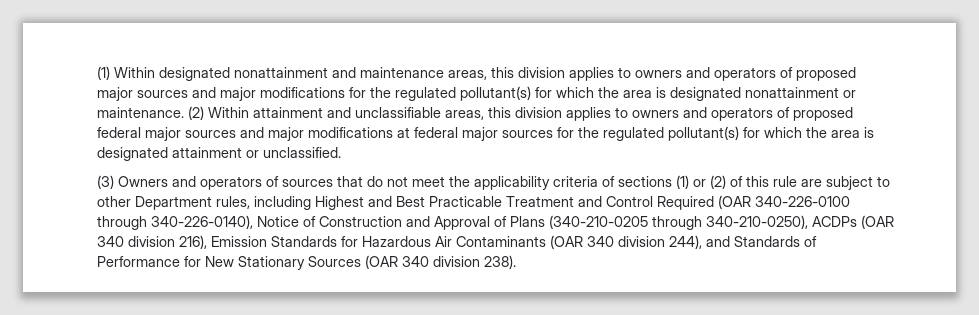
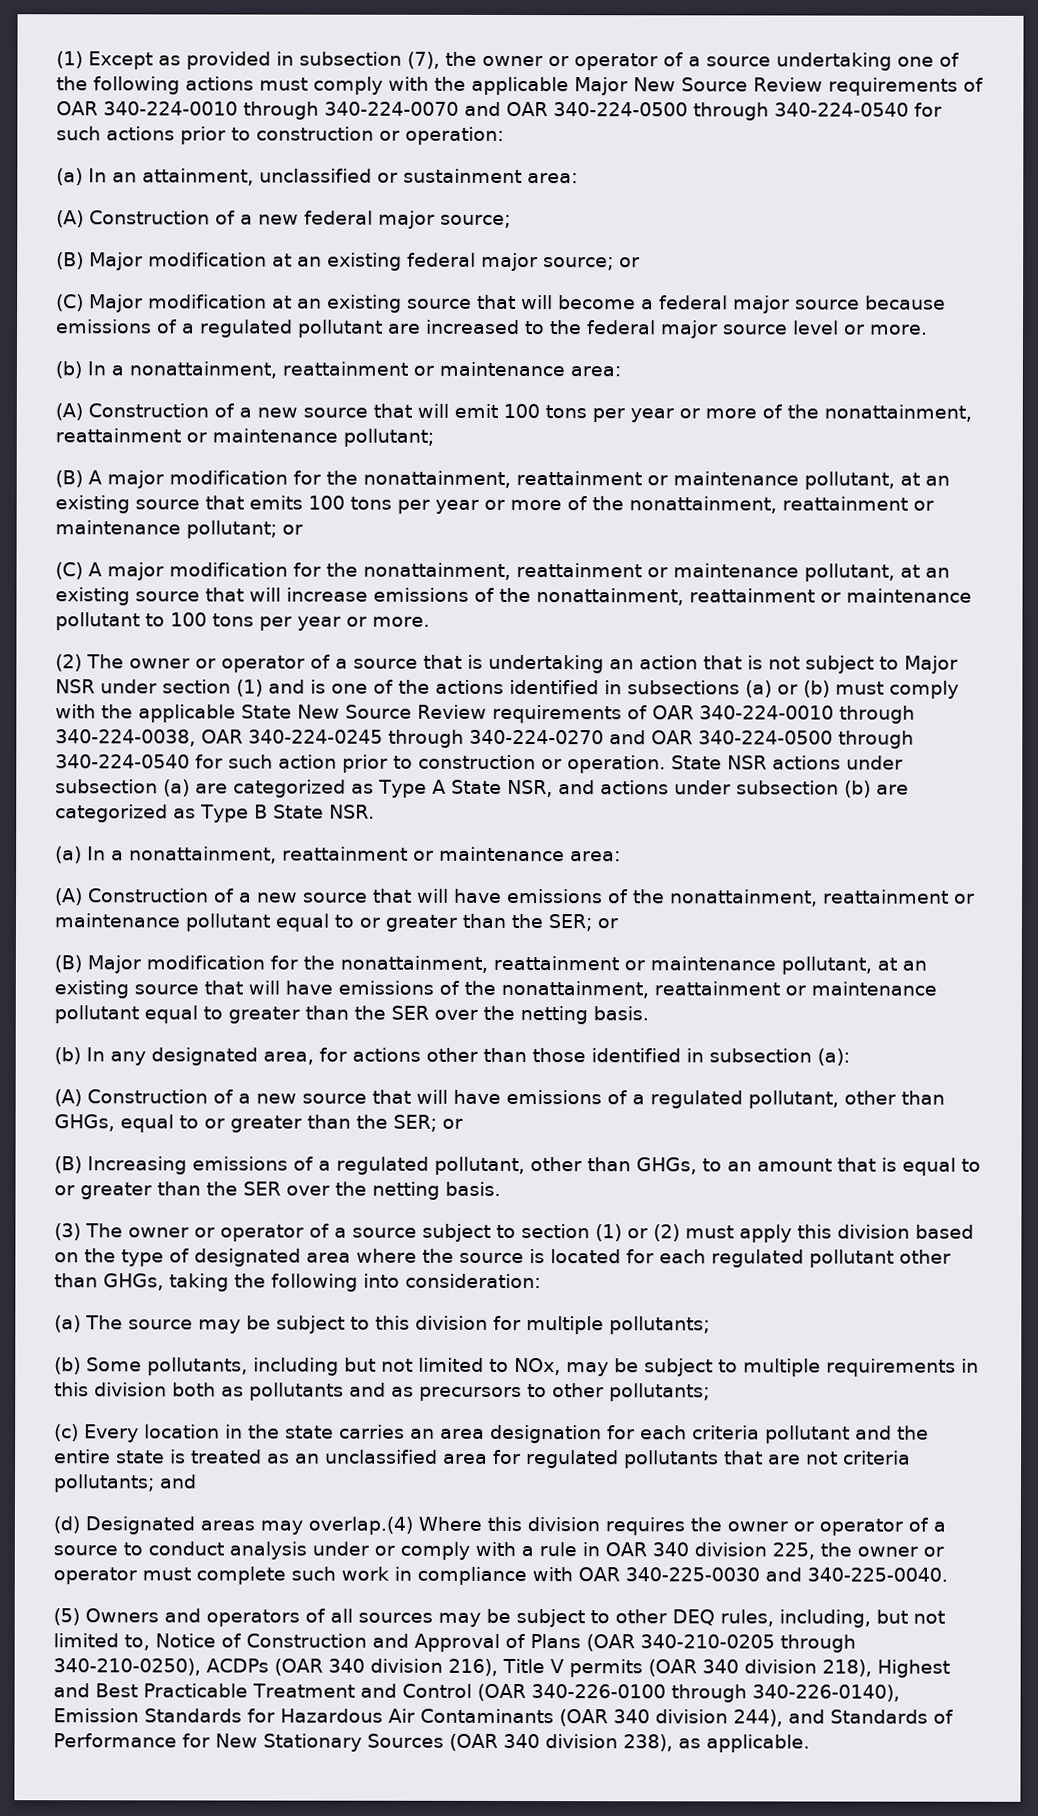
[97,66,856,81] [97,86,856,101] [97,106,853,121] [97,126,874,141] [97,147,341,161] [97,175,890,190] [97,196,311,210] (1) Within designated nonattainment and maintenance areas, this division applies to owners and operators of proposed major sources and major modifications for the regulated pollutant(s) for which the area is designated nonattainment or maintenance. (2) Within attainment and unclassifiable areas, this division applies to owners and operators of proposed federal major sources and major modifications at federal major sources for the regulated pollutant(s) for which the area is designated attainment or unclassified. // (3) Owners and operators of sources that do not meet the applicability criteria of sections (1) or (2) of this rule are subject to other Department rules, including -> [56,51,960,71] [56,76,984,96] [56,101,942,121] [56,126,504,145] [56,168,578,186] [56,210,511,229] [56,252,640,272] [56,294,946,314] [56,319,928,339] [55,361,621,379] [55,403,972,423] [55,428,434,447] [55,470,950,490] [55,495,934,514] [55,520,303,539] [55,562,950,582] [55,587,972,606] [55,612,430,631] [55,654,958,674] [55,679,959,699] [55,704,915,724] [55,729,914,749] [55,754,903,774] [55,779,909,798] [55,804,375,823] [55,846,621,864] [55,888,975,907] [54,913,618,932] [54,955,927,975] [54,980,937,999] [54,1005,649,1025] [54,1047,850,1066] [54,1089,945,1109] [54,1114,463,1133] [54,1156,981,1176] [54,1181,501,1200] [54,1223,974,1243] [54,1248,951,1268] [54,1273,541,1292] [54,1315,710,1335] [54,1357,979,1377] [54,1382,710,1402] [54,1424,929,1444] [54,1449,911,1469] [53,1474,197,1493] [53,1516,946,1536] [53,1541,944,1560] [53,1566,948,1586] [53,1608,945,1628] [53,1633,856,1653] [53,1658,872,1678] (1) Except as provided in subsection (7), the owner or operator of a source undertaking one of the following actions must comply with the applicable Major New Source Review requirements of OAR 340-224-0010 through 340-224-0070 and OAR 340-224-0500 through 340-224-0540 for such actions prior to construction or operation: // (a) In an attainment, unclassified or sustainment area: // (A) Construction of a new federal major source; // (B) Major modification at an existing federal major source; or // (C) Major modification at an existing source that will become a federal major source because emissions of a regulated pollutant are increased to the federal major source level or more. // (b) In a nonattainment, reattainment or maintenance area: // (A) Construction of a new source that will emit 100 tons per year or more of the nonattainment, reattainment or maintenance pollutant; // (B) A major modification for the nonattainment, reattainment or maintenance pollutant, at an existing source that emits 100 tons per year or more of the nonattainment, reattainment or maintenance pollutant; or // (C) A major modification for the nonattainment, reattainment or maintenance pollutant, at an existing source that will increase emissions of the nonattainment, reattainment or maintenance pollutant to 100 tons per year or more. // (2) The owner or operator of a source that is undertaking an action that is not subject to Major NSR under section (1) and is one of the actions identified in subsections (a) or (b) must comply with the applicable State New Source Review requirements of OAR 340-224-0010 through 340-224-0038, OAR 340-224-0245 through 340-224-0270 and OAR 340-224-0500 through 340-224-0540 for such action prior to construction or operation. State NSR actions under subsection (a) are categorized as Type A State NSR, and actions under subsection (b) are categorized as Type B State NSR. // (a) In a nonattainment, reattainment or maintenance area: // (A) Construction of a new source that will have emissions of the nonattainment, reattainment or maintenance pollutant equal to or greater than the SER; or // (B) Major modification for the nonattainment, reattainment or maintenance pollutant, at an existing source that will have emissions of the nonattainment, reattainment or maintenance pollutant equal to greater than the SER over the netting basis. // (b) In any designated area, for actions other than those identified in subsection (a): // (A) Construction of a new source that will have emissions of a regulated pollutant, other than GHGs, equal to or greater than the SER; or // (B) Increasing emissions of a regulated pollutant, other than GHGs, to an amount that is equal to or greater than the SER over the netting basis. // (3) The owner or operator of a source subject to section (1) or (2) must apply this division based on the type of designated area where the source is located for each regulated pollutant other than GHGs, taking the following into consideration: // (a) The source may be subject to this division for multiple pollutants; // (b) Some pollutants, including but not limited to NOx, may be subject to multiple requirements in this division both as pollutants and as precursors to other pollutants; // (c) Every location in the state carries an area designation for each criteria pollutant and the entire state is treated as an unclassified area for regulated pollutants that are not criteria pollutants; and // (d) Designated areas may overlap.(4) Where this division requires the owner or operator of a source to conduct analysis under or comply with a rule in OAR 340 division 225, the owner or operator must complete such work in compliance with OAR 340-225-0030 and 340-225-0040. // (5) Owners and operators of all sources may be subject to other DEQ rules, including, but not limited to, Notice of Construction and Approval of Plans (OAR 340-210-0205 through 340-210-0250), ACDPs (OAR 340 division 216), Title V permits (OAR 340 division 218),
[657,196,714,210] Required -> (472, 1690) none
[257,215,894,230] [97,235,207,249] Notice of Construction and Approval of Plans (340-210-0205 through 340-210-0250), ACDPs (OAR 340 division 216), -> (900, 1693) none
[484,255,516,269] 238). -> [622,1734,810,1753] 238), as applicable.

